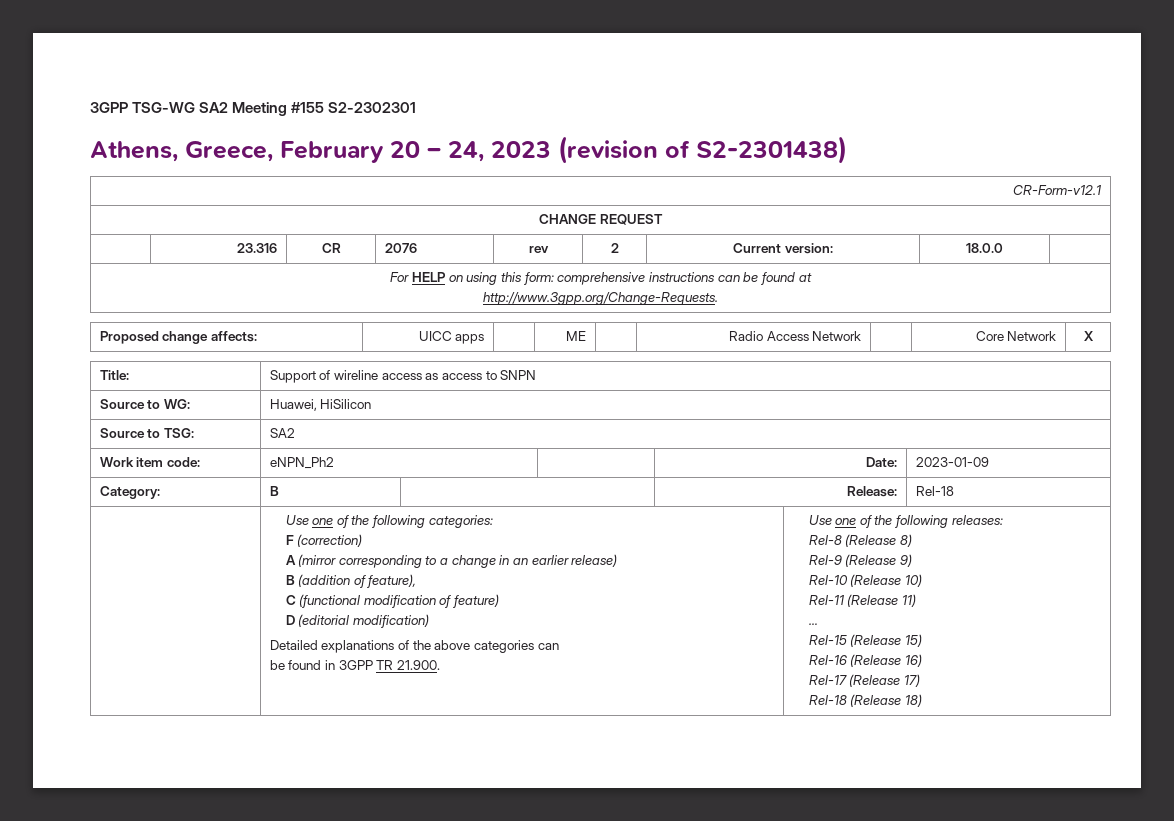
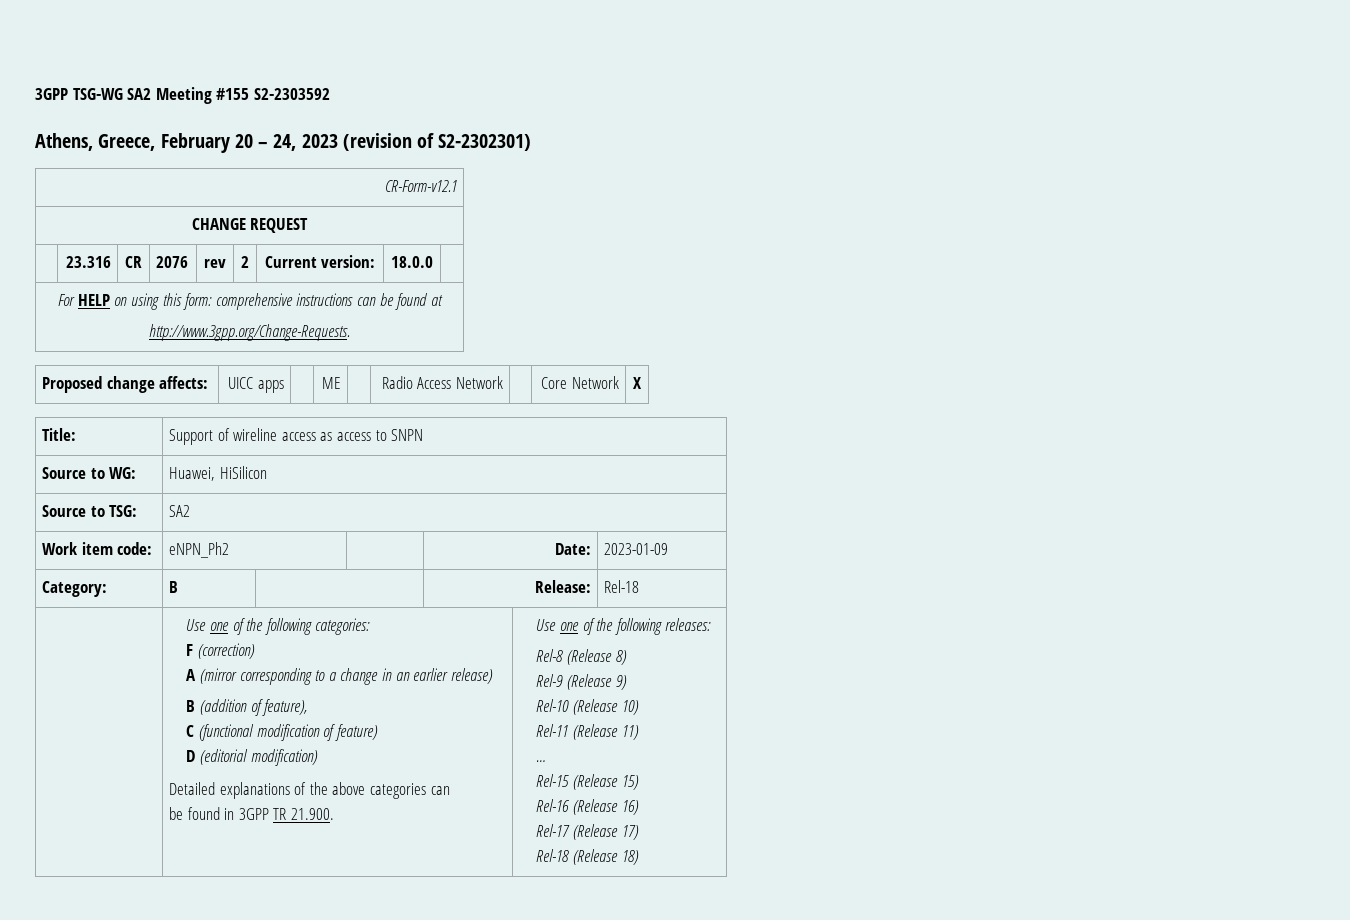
[328,102,417,113] S2-2302301 -> [253,88,330,100] S2-2303592
[696,136,847,164] S2-2301438) -> [438,134,532,151] S2-2302301)

